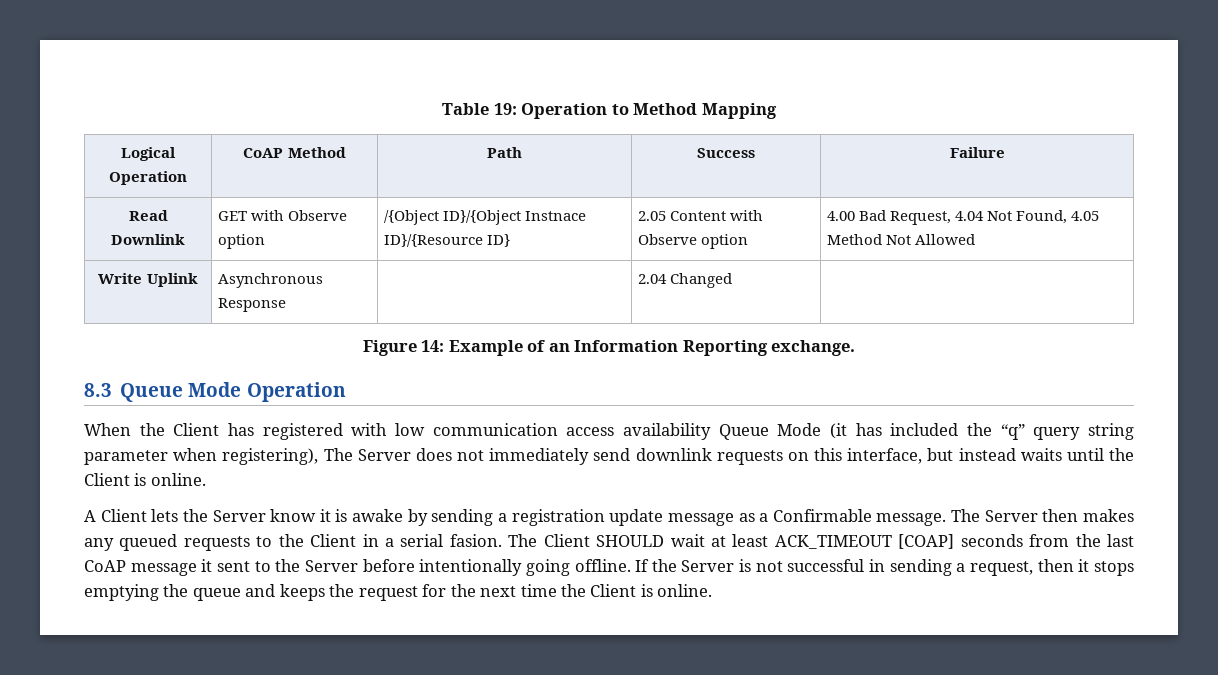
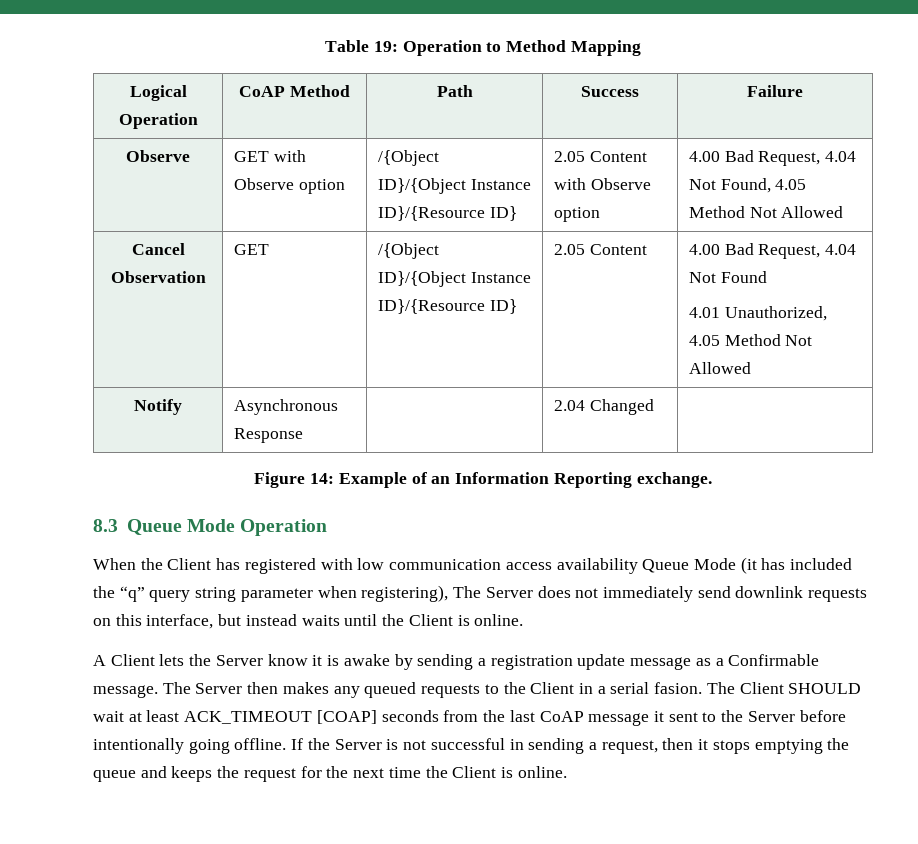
[128,210,168,221] [111,234,185,245] Read Downlink -> [126,150,190,162] Observe
[524,211,586,221] Instnace -> [470,179,531,190] Instance
[98,273,198,287] Write Uplink -> [131,243,185,255] [110,271,206,283] [233,244,269,255] [377,243,439,259] [377,271,531,287] [377,299,517,314] [553,244,647,255] [688,243,856,259] [688,271,767,283] [688,306,827,321] [688,334,813,346] [688,362,751,374] [134,399,182,415] Cancel Observation | GET | /{Object ID}/{Object Instance ID}/{Resource ID} | 2.05 Content | 4.00 Bad Request, 4.04 Not Found // 4.01 Unauthorized, 4.05 Method Not Allowed // Notify

